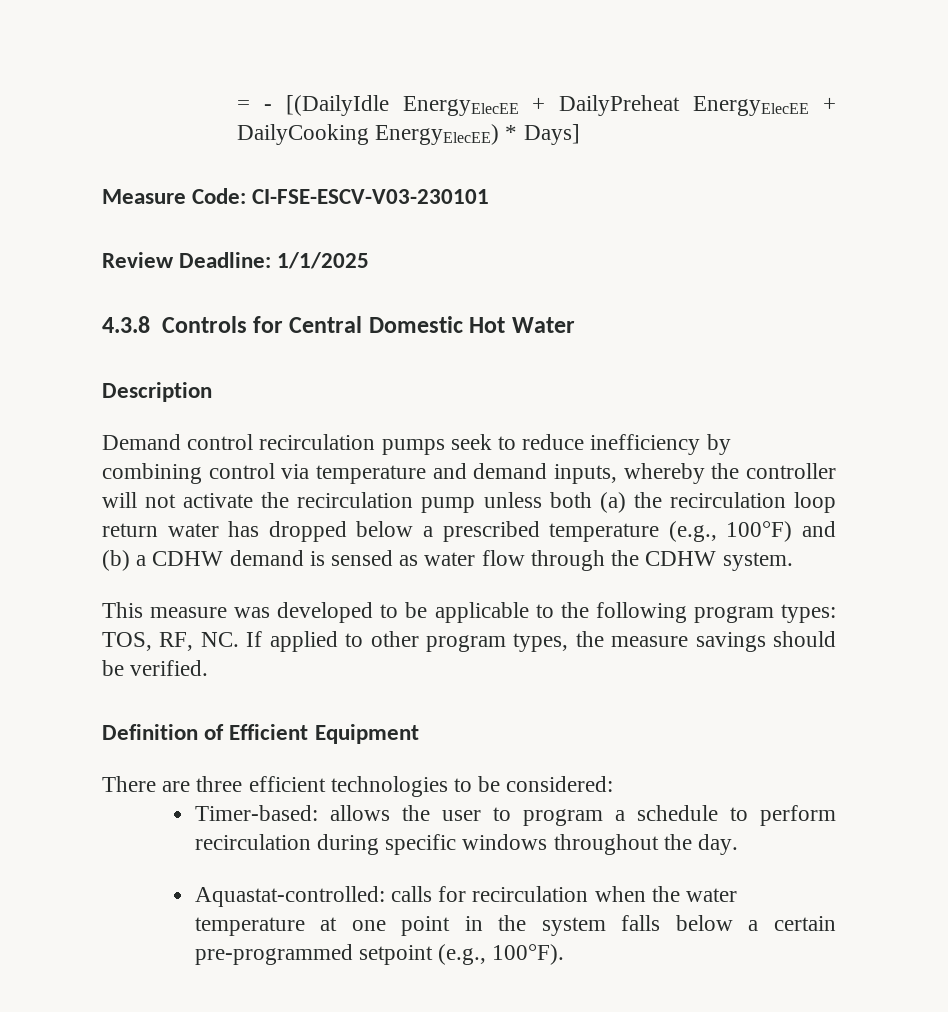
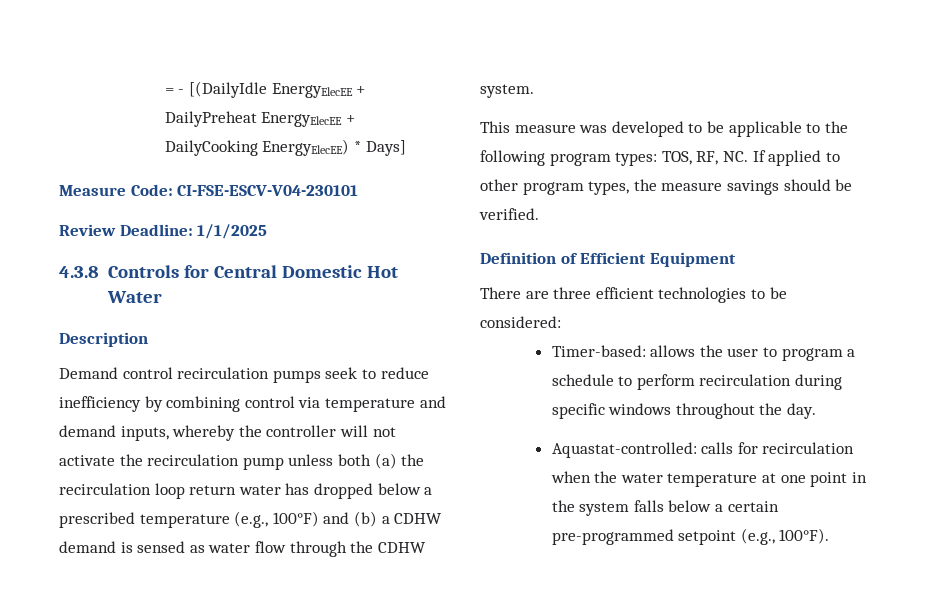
[252,189,490,204] CI-FSE-ESCV-V03-230101 -> [177,185,359,196] CI-FSE-ESCV-V04-230101

